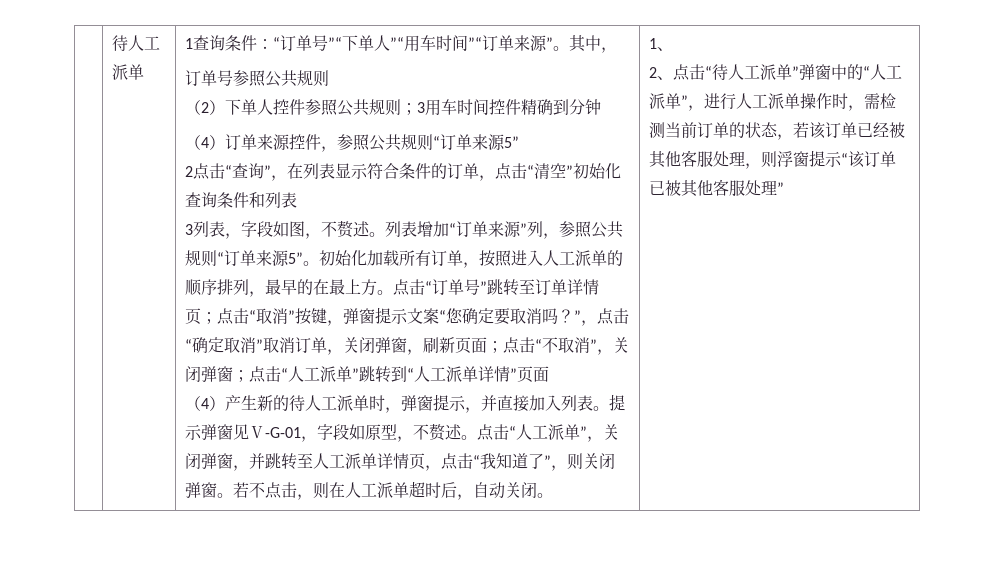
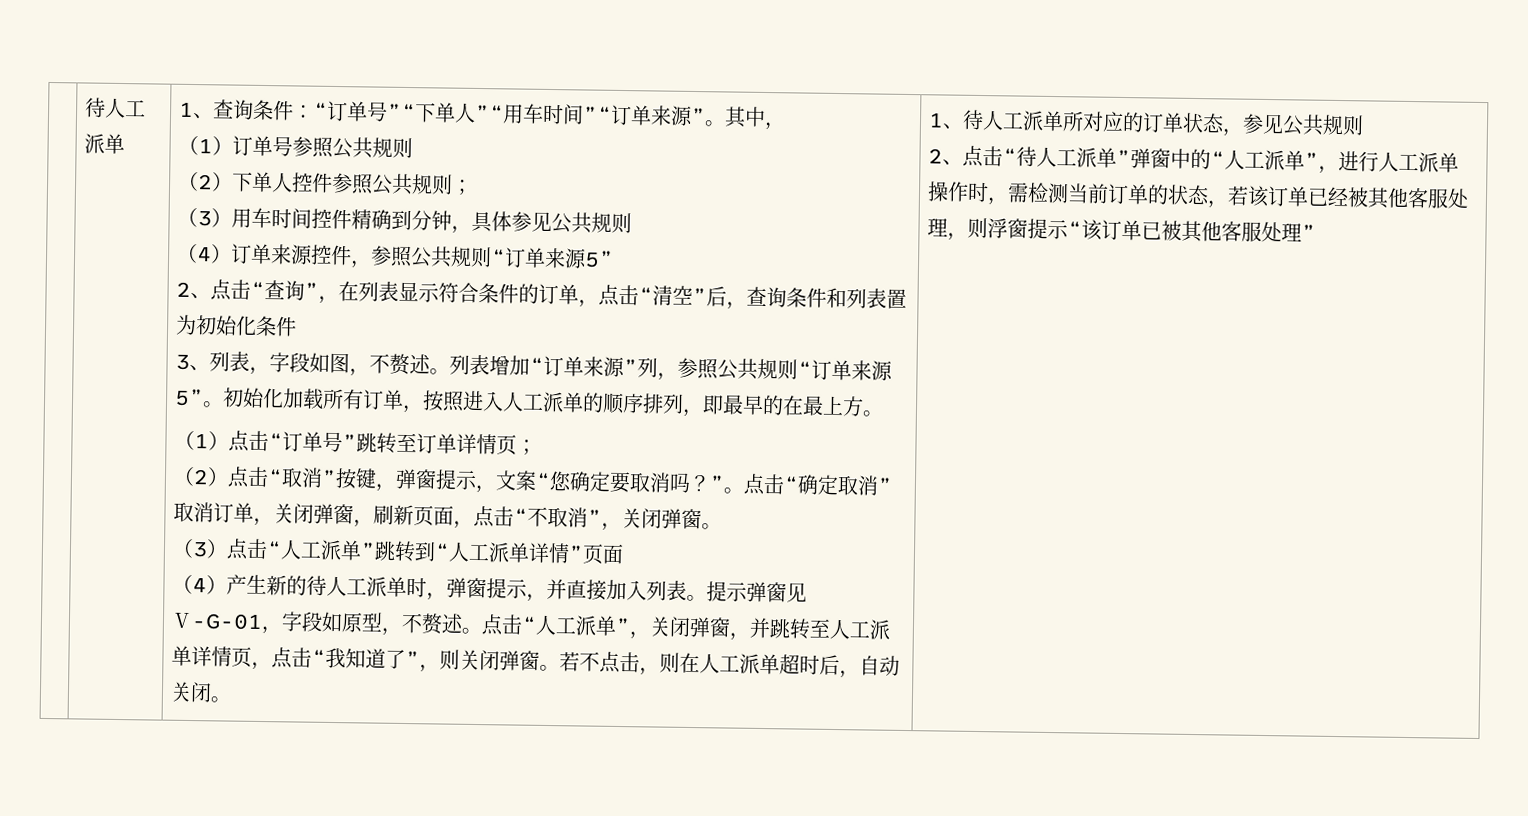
(194, 43) none -> [192,112,215,119] 、
(618, 50) none -> [178,135,234,156] （1）
[417,102,426,113] 3 -> [177,207,233,228] // （3）
(602, 107) none -> [451,211,633,234] ，具体参见公共规则
(194, 171) none -> [190,292,212,299] 、
[573,163,622,179] 初始化 -> [706,286,748,310] 后，
[185,224,194,235] // 3 -> [886,288,908,309] [175,314,298,337] [175,354,211,371] 置为初始化条件 // 3、
(266, 294) none -> [702,395,725,415] 即
(394, 292) none -> [174,430,230,451] // （1）
(218, 318) none -> [173,466,230,487] // （2）
(409, 316) none -> [475,484,497,494] ，
[581,320,598,326] ， -> [723,487,745,494] 。
[487,341,504,353] ； -> [453,520,475,529] ，
[233,370,250,382] ； -> [701,523,723,530] [172,538,229,559] 。 // （3）
(674, 49) none -> [962,109,1365,137] 待人工派单所对应的订单状态，参见公共规则

